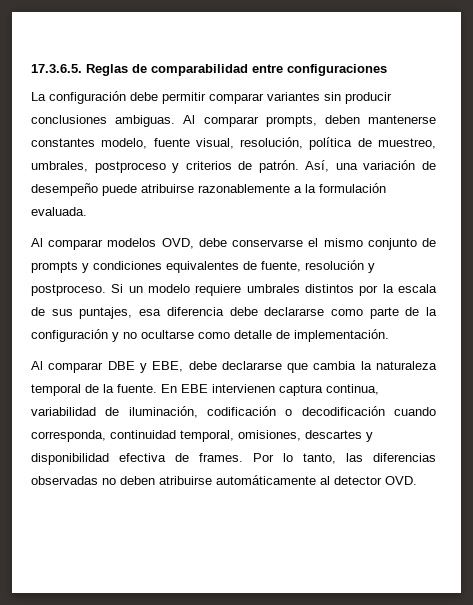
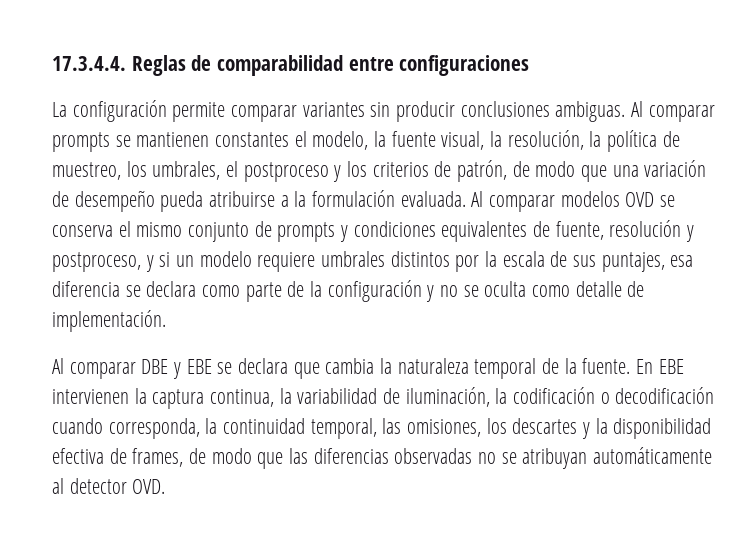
[31,64,82,73] 17.3.6.5. -> [52,56,126,71] 17.3.4.4.
[130,92,206,104] debe permitir -> [172,102,226,122] permite
[265,115,436,127] [31,137,436,150] [31,161,88,172] prompts, deben mantenerse constantes modelo, fuente visual, resolución, política de muestreo, umbrales, -> [52,130,680,152] [52,161,239,180] prompts se mantienen constantes el modelo, la fuente visual, la resolución, la política de muestreo, los umbrales, el
(180, 168) none -> [347,161,368,177] los
[258,160,330,173] patrón. Así, -> [457,160,608,182] patrón, de modo que
[102,184,290,196] puede atribuirse razonablemente -> [160,191,276,212] pueda atribuirse
(87, 211) // -> (466, 199) none
[161,238,304,249] OVD, debe conservarse -> [625,192,676,207] [52,225,113,237] OVD se conserva
[31,284,124,296] postproceso. Si -> [52,252,171,272] postproceso, y si
[229,307,325,316] debe declararse -> [125,281,197,297] se declara
[141,330,194,339] ocultarse -> [463,281,527,297] se oculta
[152,361,282,372] EBE, debe declararse -> [186,358,289,374] EBE se declara
(275, 388) none -> [134,388,147,404] la
(379, 389) none -> [279,388,292,404] la
(198, 412) none -> [495,388,508,404] la
(106, 436) none -> [205,418,218,434] la
[238,430,301,441] omisiones, -> [382,418,507,437] las omisiones, los
(373, 437) none -> [595,418,608,434] la
[199,453,336,464] frames. Por lo tanto, -> [132,448,284,469] frames, de modo que
[120,476,212,485] deben atribuirse -> [501,448,588,469] se atribuyan

